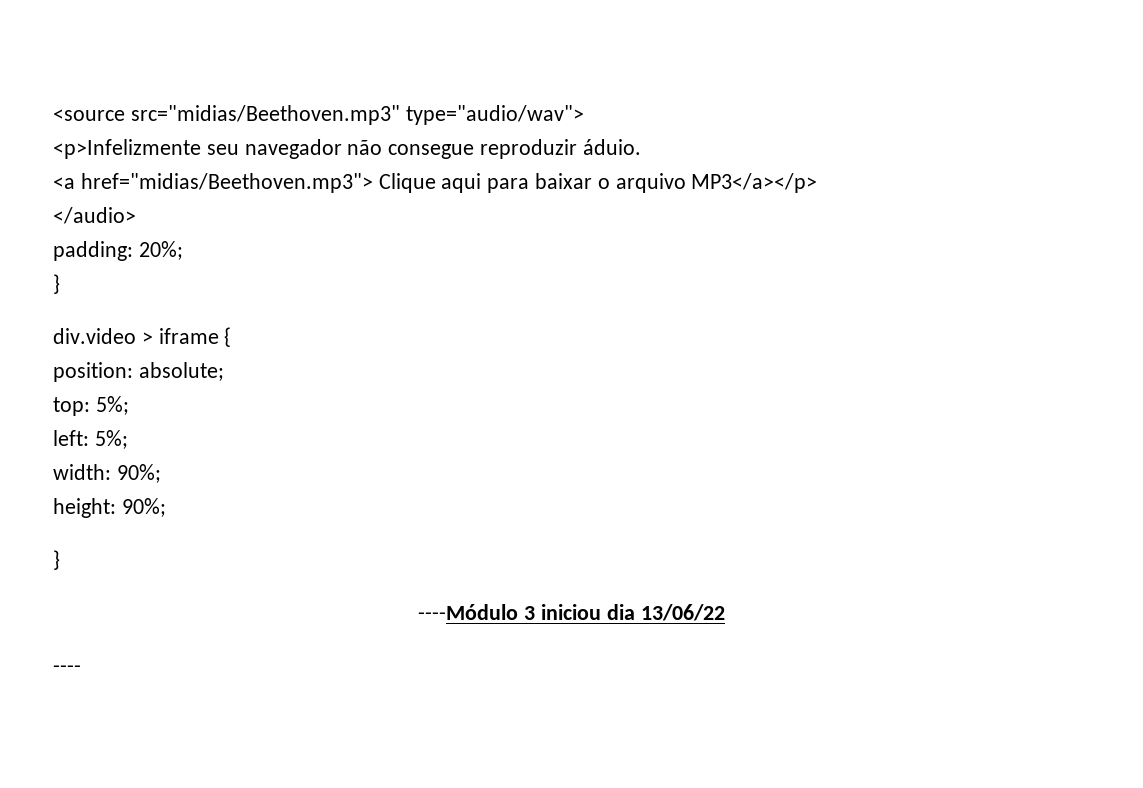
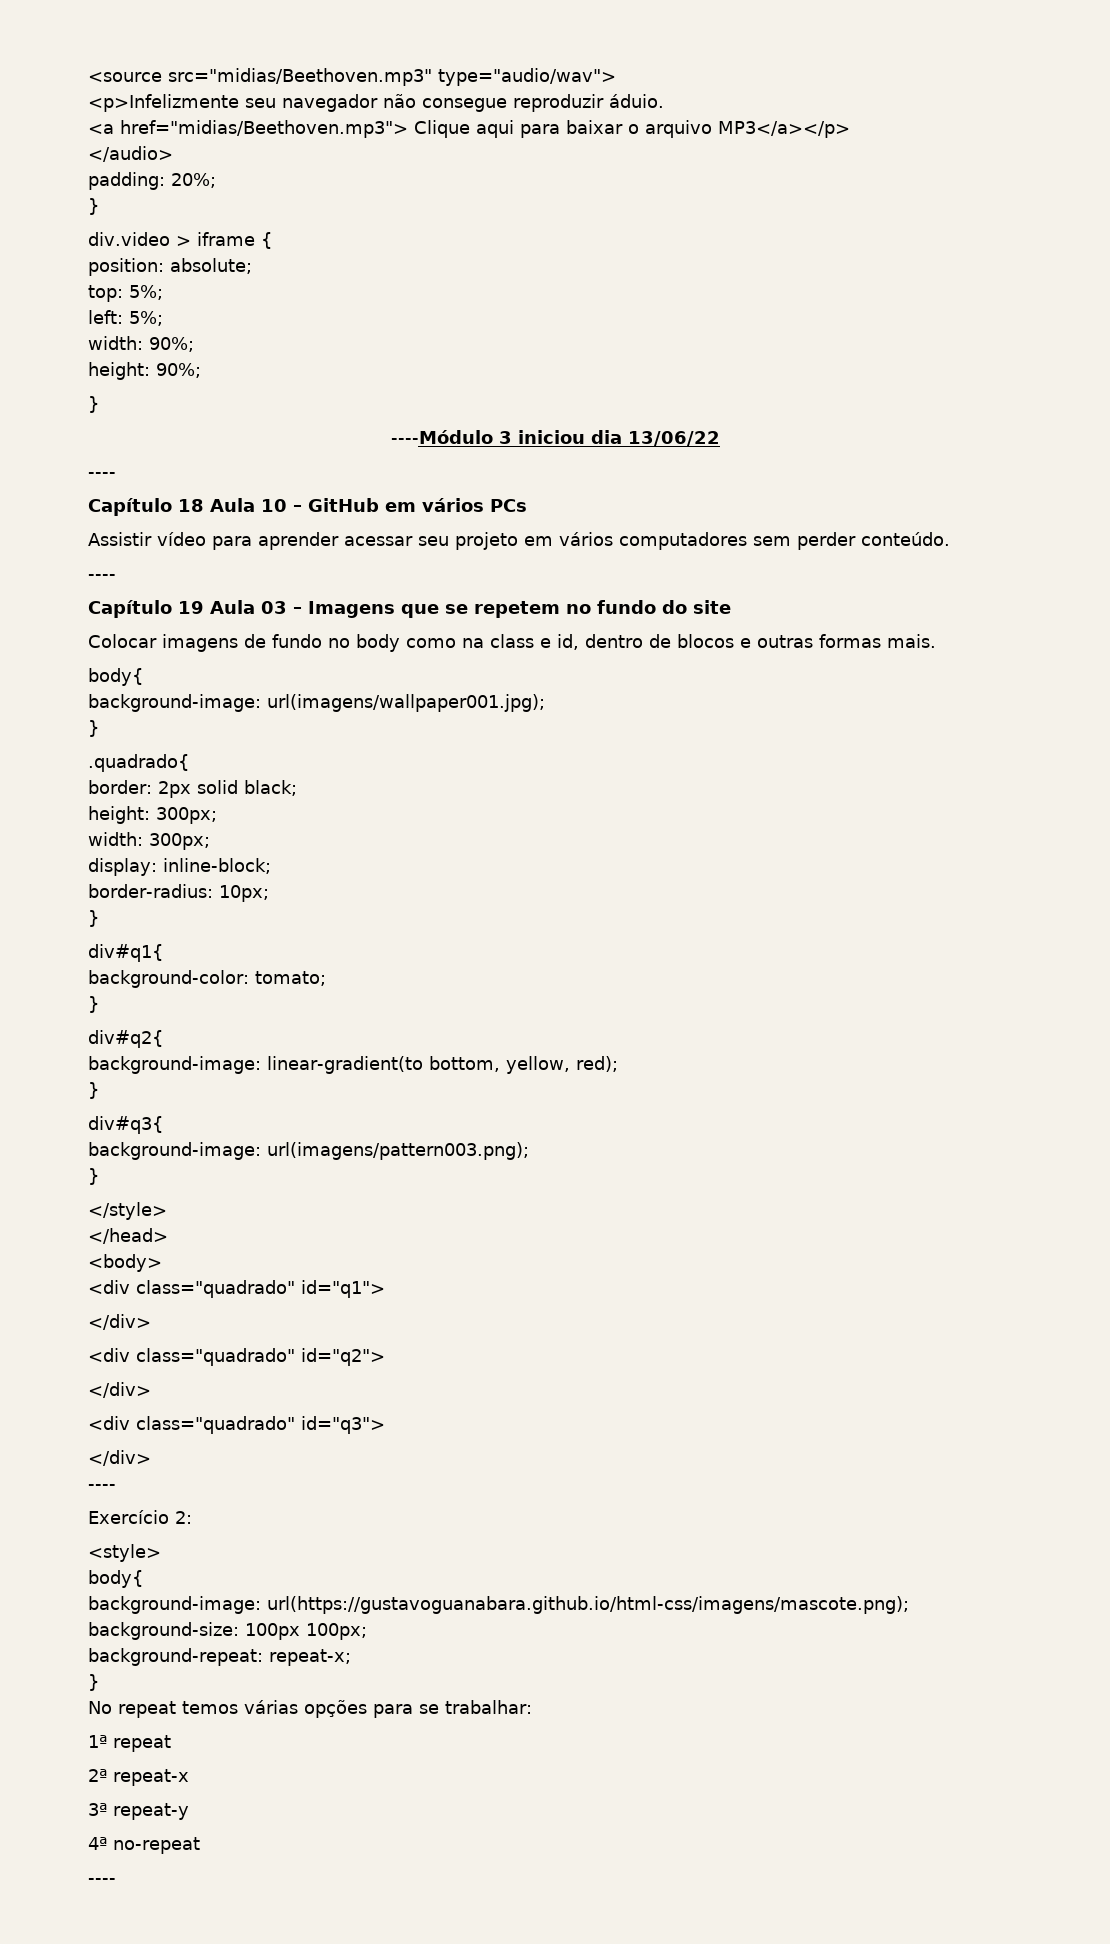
(81, 669) none -> [88,498,527,516] [88,532,950,550] [88,574,116,580] [88,600,731,618] [88,634,936,652] [88,668,143,686] [88,694,545,712] [88,720,99,737] [88,754,189,772] [88,780,297,798] [88,806,217,824] [88,832,210,850] [88,858,271,876] [88,884,269,902] [88,910,99,927] [88,944,163,962] [88,970,326,988] [88,996,99,1013] [88,1030,163,1048] [88,1056,618,1074] [88,1082,99,1099] [88,1116,163,1134] [88,1142,529,1160] [88,1168,99,1185] [88,1202,167,1220] [88,1228,168,1244] [88,1254,162,1272] [88,1280,385,1298] [88,1314,151,1330] [88,1348,385,1366] [88,1382,151,1398] [88,1416,385,1434] [88,1450,151,1466] [88,1484,116,1490] [88,1510,192,1524] [88,1544,161,1562] [88,1570,143,1588] [88,1596,909,1614] [88,1622,367,1640] [88,1648,351,1666] [88,1674,99,1691] [88,1700,532,1718] [88,1735,171,1752] [88,1769,189,1786] [88,1803,189,1820] [88,1837,200,1854] [88,1878,116,1884] // Capítulo 18 Aula 10 – GitHub em vários PCs // Assistir vídeo para aprender acessar seu projeto em vários computadores sem perder conteúdo. // ---- // Capítulo 19 Aula 03 – Imagens que se repetem no fundo do site // Colocar imagens de fundo no body como na class e id, dentro de blocos e outras formas mais. // body{ // background-image: url(imagens/wallpaper001.jpg); // } // .quadrado{ // border: 2px solid black; // height: 300px; // width: 300px; // display: inline-block; // border-radius: 10px; // } // div#q1{ // background-color: tomato; // } // div#q2{ // background-image: linear-gradient(to bottom, yellow, red); // } // div#q3{ // background-image: url(imagens/pattern003.png); // } // </style> // </head> // <body> // <div class="quadrado" id="q1"> // </div> // <div class="quadrado" id="q2"> // </div> // <div class="quadrado" id="q3"> // </div> // ---- // Exercício 2: // <style> // body{ // background-image: url(https://gustavoguanabara.github.io/html-css/imagens/mascote.png); background-size: 100px 100px; // background-repeat: repeat-x; // } // No repeat temos várias opções para se trabalhar: // 1ª repeat // 2ª repeat-x // 3ª repeat-y // 4ª no-repeat // ----

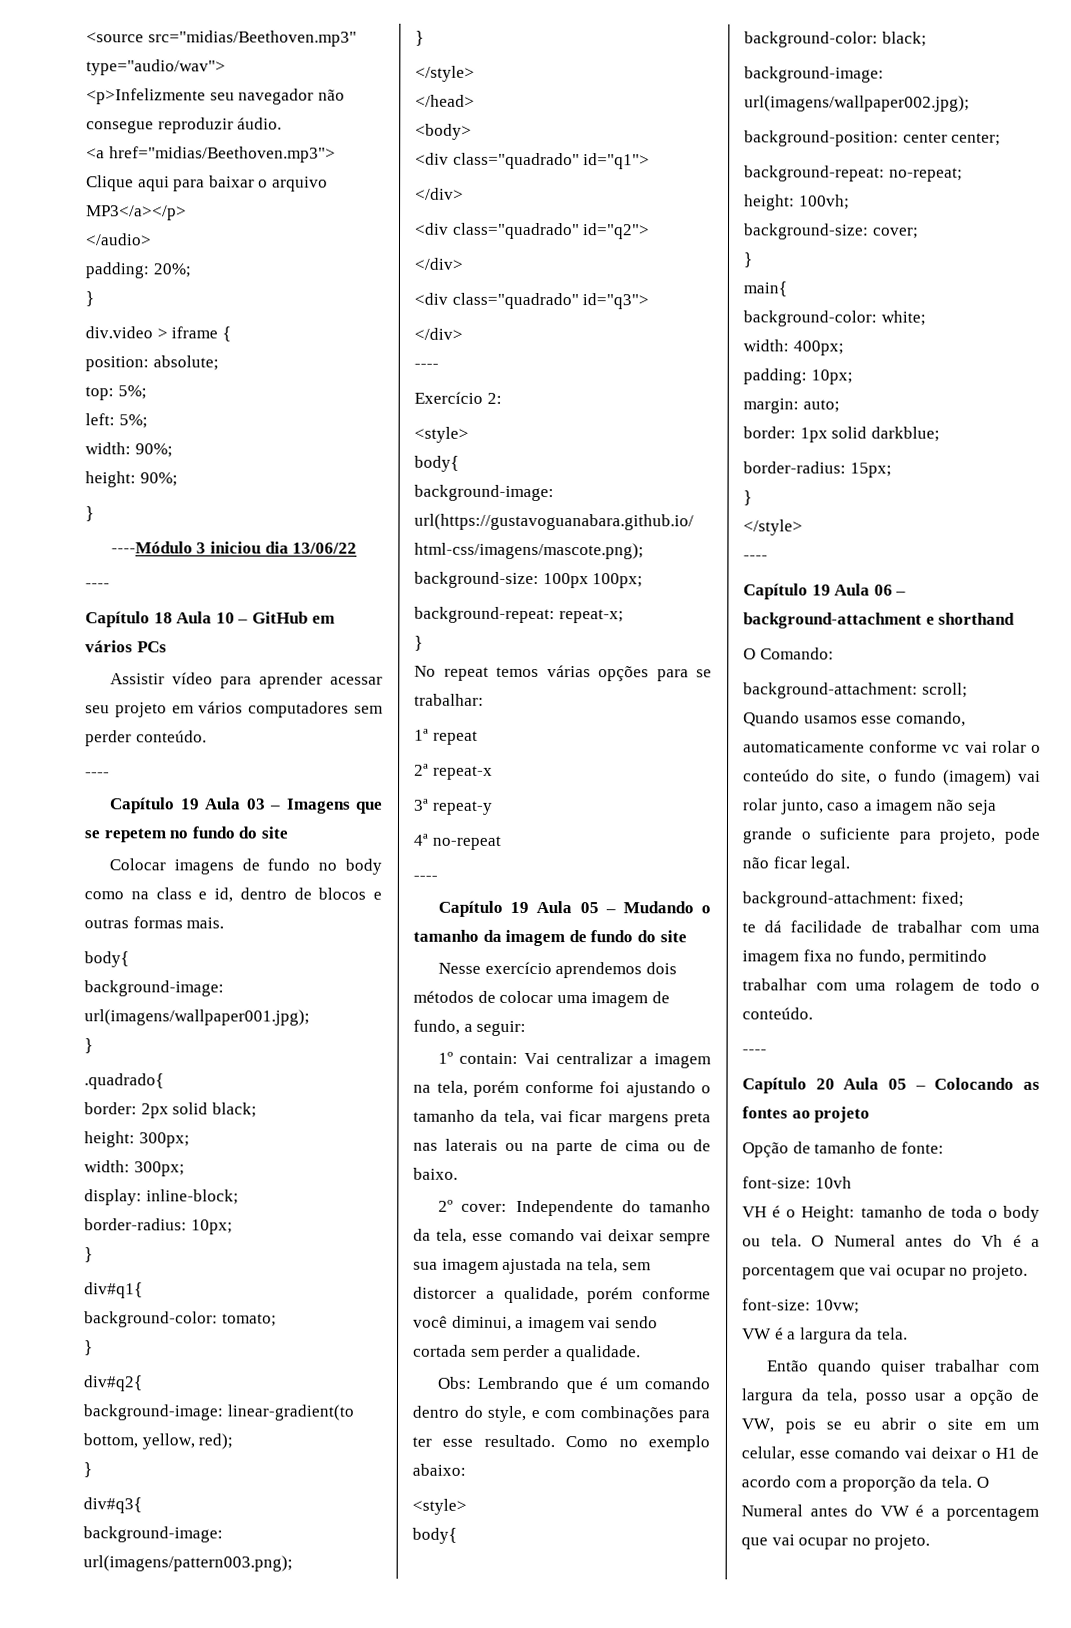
[609,94,664,108] áduio. -> [237,117,283,130] áudio.
(116, 1881) none -> [438,900,711,917] [413,929,687,947] [438,961,677,979] [413,990,670,1008] [413,1019,527,1036] [438,1051,711,1069] [413,1080,711,1098] [413,1109,711,1127] [413,1138,711,1156] [413,1167,458,1180] [438,1199,711,1217] [413,1228,711,1246] [413,1257,651,1275] [413,1286,711,1304] [413,1315,658,1333] [413,1344,642,1362] [437,1376,711,1394] [412,1405,710,1423] [412,1434,710,1452] [412,1463,466,1476] [412,1498,467,1515] [412,1527,457,1544] [744,31,927,48] [744,66,884,83] [744,95,970,112] [744,130,1002,147] [744,165,963,182] [744,194,850,211] [744,223,919,240] [743,252,752,268] [743,281,787,297] [743,310,926,327] [743,339,844,356] [743,368,853,385] [743,398,840,414] [743,426,940,443] [743,461,892,478] [743,490,752,506] [743,519,803,536] [743,555,768,561] [743,583,907,600] [743,612,1016,629] [743,647,834,660] [743,682,968,699] [743,711,966,727] [743,740,1041,753] [743,769,1041,786] [743,798,997,815] [742,827,1040,844] [742,856,851,873] [742,891,964,908] [742,920,1040,933] [742,949,988,966] [742,978,1040,995] [742,1007,813,1020] [742,1049,767,1055] [742,1077,1040,1094] [742,1106,871,1123] [742,1141,945,1158] [742,1176,852,1189] [742,1205,1040,1222] [742,1234,1040,1247] [742,1264,1028,1280] [742,1298,860,1314] [742,1327,908,1344] [767,1359,1040,1376] [741,1388,1039,1405] [741,1417,1039,1434] [741,1446,1039,1462] [741,1475,989,1492] [741,1504,1039,1521] [741,1534,931,1550] // Capítulo 19 Aula 05 – Mudando o tamanho da imagem de fundo do site // Nesse exercício aprendemos dois métodos de colocar uma imagem de fundo, a seguir: // 1º contain: Vai centralizar a imagem na tela, porém conforme foi ajustando o tamanho da tela, vai ficar margens preta nas laterais ou na parte de cima ou de baixo. // 2º cover: Independente do tamanho da tela, esse comando vai deixar sempre sua imagem ajustada na tela, sem distorcer a qualidade, porém conforme você diminui, a imagem vai sendo cortada sem perder a qualidade. // Obs: Lembrando que é um comando dentro do style, e com combinações para ter esse resultado. Como no exemplo abaixo: // <style> // body{ // background-color: black; // background-image: url(imagens/wallpaper002.jpg); // background-position: center center; // background-repeat: no-repeat; // height: 100vh; // background-size: cover; // } // main{ // background-color: white; // width: 400px; // padding: 10px; // margin: auto; // border: 1px solid darkblue; // border-radius: 15px; // } // </style> // ---- // Capítulo 19 Aula 06 – background-attachment e shorthand // O Comando: // background-attachment: scroll; // Quando usamos esse comando, automaticamente conforme vc vai rolar o conteúdo do site, o fundo (imagem) vai rolar junto, caso a imagem não seja grande o suficiente para projeto, pode não ficar legal. // background-attachment: fixed; // te dá facilidade de trabalhar com uma imagem fixa no fundo, permitindo trabalhar com uma rolagem de todo o conteúdo. // ---- // Capítulo 20 Aula 05 – Colocando as fontes ao projeto // Opção de tamanho de fonte: // font-size: 10vh // VH é o Height: tamanho de toda o body ou tela. O Numeral antes do Vh é a porcentagem que vai ocupar no projeto. // font-size: 10vw; // VW é a largura da tela. // Então quando quiser trabalhar com largura da tela, posso usar a opção de VW, pois se eu abrir o site em um celular, esse comando vai deixar o H1 de acordo com a proporção da tela. O Numeral antes do VW é a porcentagem que vai ocupar no projeto.

